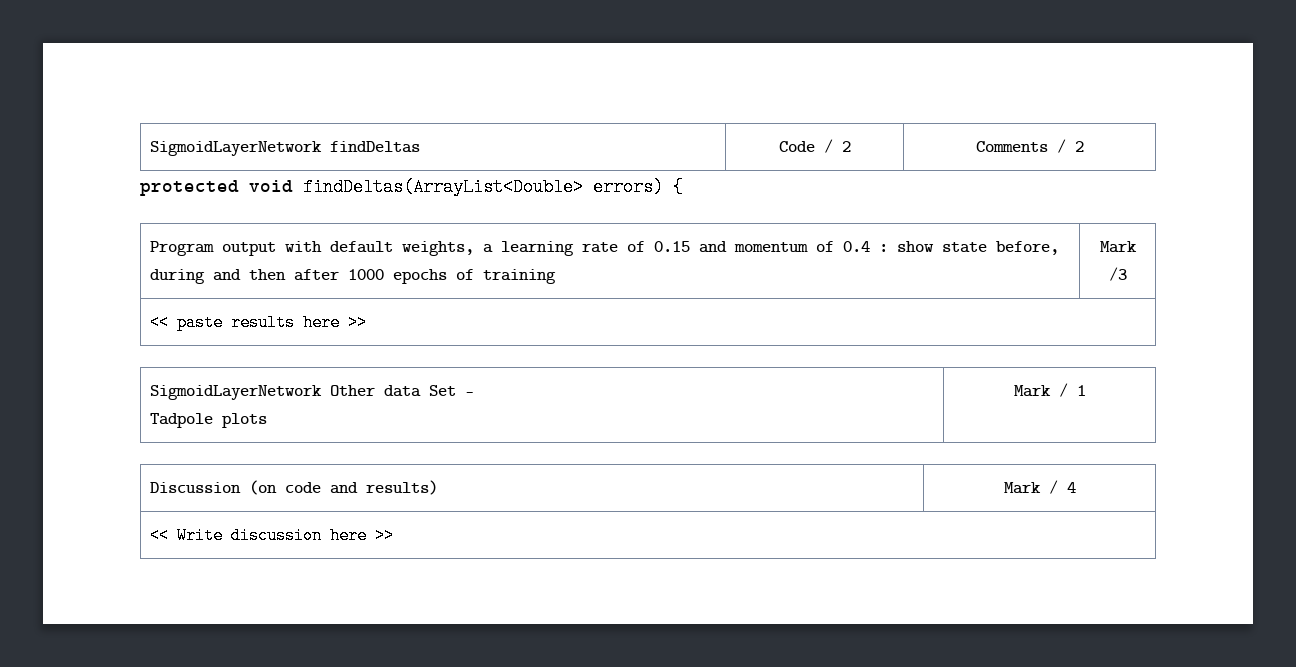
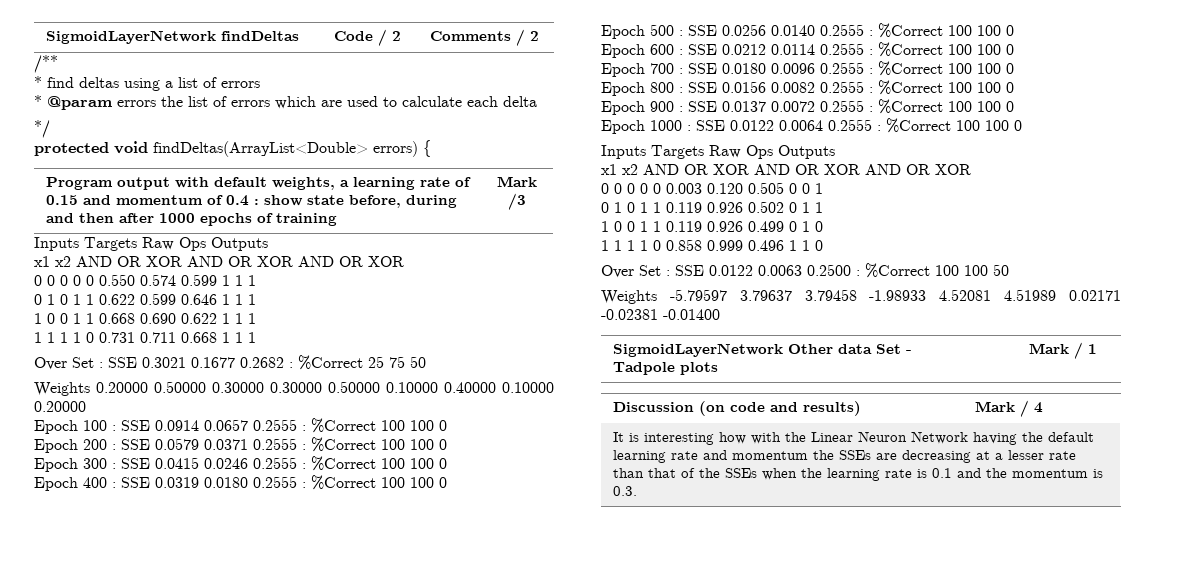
(1084, 146) none -> [34,55,58,73] [34,76,260,91] [34,95,537,110] [34,120,50,138] // /** // * find deltas using a list of errors // * @param errors the list of errors which are used to calculate each delta // */
[150,314,368,331] // << paste results here >> -> [34,237,268,251] [34,256,404,267] [34,274,256,286] [34,293,256,305] [34,313,256,324] [34,332,256,343] [34,355,426,370] [34,381,554,396] [34,401,86,412] [34,418,447,434] [34,437,447,453] [34,456,447,472] [34,475,447,491] [601,23,1014,39] [601,42,1014,58] [601,61,1014,77] [601,80,1014,96] [601,99,1014,115] [601,118,1022,134] [601,145,835,159] [601,164,971,175] [601,182,823,194] [601,201,823,213] [601,221,823,232] [601,239,823,251] [601,263,1009,278] [601,289,1121,304] [601,309,720,320] // Inputs Targets Raw Ops Outputs // x1 x2 AND OR XOR AND OR XOR AND OR XOR // 0 0 0 0 0 0.550 0.574 0.599 1 1 1 // 0 1 0 1 1 0.622 0.599 0.646 1 1 1 // 1 0 0 1 1 0.668 0.690 0.622 1 1 1 // 1 1 1 1 0 0.731 0.711 0.668 1 1 1 // Over Set : SSE 0.3021 0.1677 0.2682 : %Correct 25 75 50 // Weights 0.20000 0.50000 0.30000 0.30000 0.50000 0.10000 0.40000 0.10000 0.20000 // Epoch 100 : SSE 0.0914 0.0657 0.2555 : %Correct 100 100 0 // Epoch 200 : SSE 0.0579 0.0371 0.2555 : %Correct 100 100 0 // Epoch 300 : SSE 0.0415 0.0246 0.2555 : %Correct 100 100 0 // Epoch 400 : SSE 0.0319 0.0180 0.2555 : %Correct 100 100 0 // Epoch 500 : SSE 0.0256 0.0140 0.2555 : %Correct 100 100 0 // Epoch 600 : SSE 0.0212 0.0114 0.2555 : %Correct 100 100 0 // Epoch 700 : SSE 0.0180 0.0096 0.2555 : %Correct 100 100 0 // Epoch 800 : SSE 0.0156 0.0082 0.2555 : %Correct 100 100 0 // Epoch 900 : SSE 0.0137 0.0072 0.2555 : %Correct 100 100 0 // Epoch 1000 : SSE 0.0122 0.0064 0.2555 : %Correct 100 100 0 // Inputs Targets Raw Ops Outputs // x1 x2 AND OR XOR AND OR XOR AND OR XOR // 0 0 0 0 0 0.003 0.120 0.505 0 0 1 // 0 1 0 1 1 0.119 0.926 0.502 0 1 1 // 1 0 0 1 1 0.119 0.926 0.499 0 1 0 // 1 1 1 1 0 0.858 0.999 0.496 1 1 0 // Over Set : SSE 0.0122 0.0063 0.2500 : %Correct 100 100 50 // Weights -5.79597 3.79637 3.79458 -1.98933 4.52081 4.51989 0.02171 -0.02381 -0.01400
[150,527,395,544] << Write discussion here >> -> [613,431,1095,445] [613,450,1077,463] [613,468,1104,481] [613,486,638,496] It is interesting how with the Linear Neuron Network having the default learning rate and momentum the SSEs are decreasing at a lesser rate than that of the SSEs when the learning rate is 0.1 and the momentum is 0.3.

